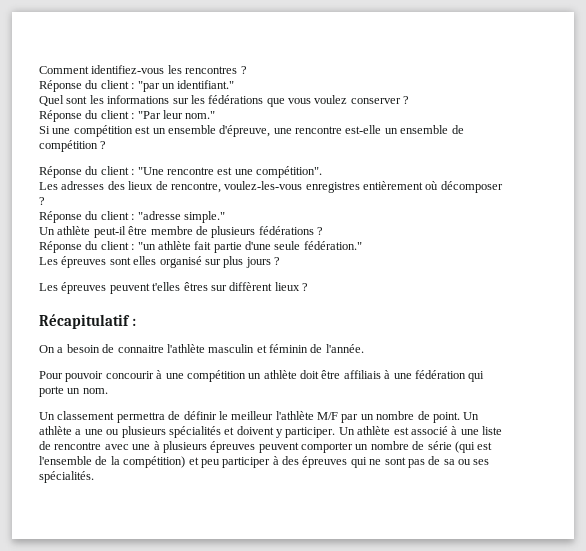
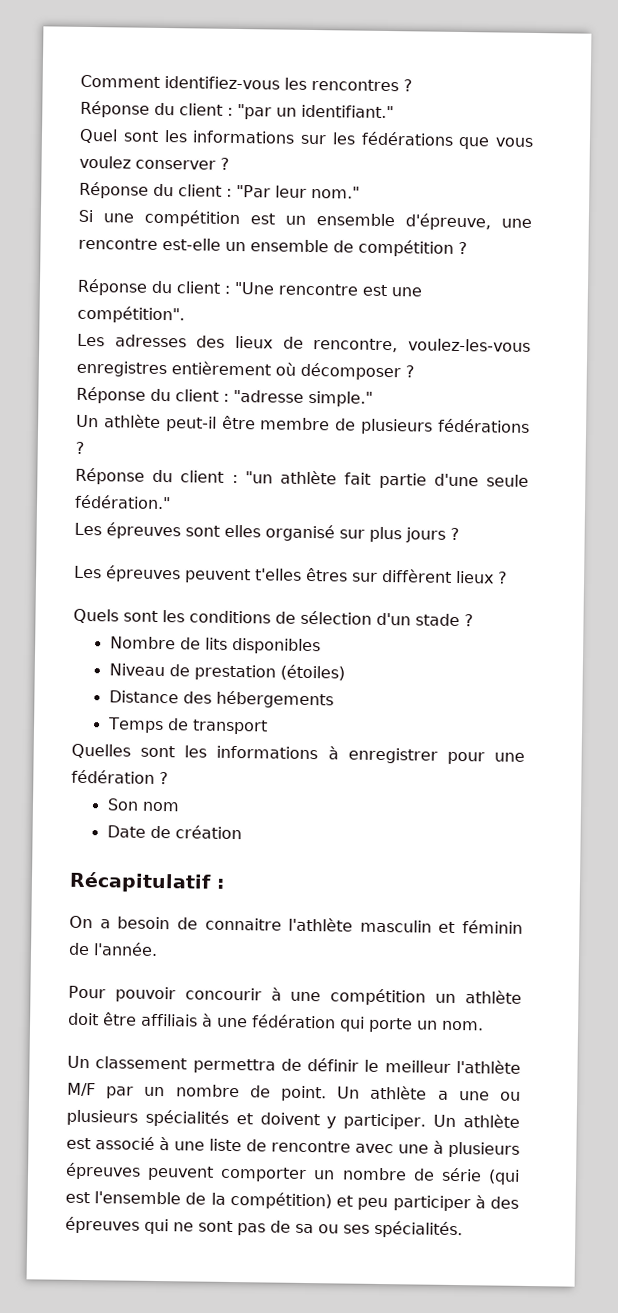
(308, 287) none -> [73,608,474,627] [109,636,321,655] [108,663,345,681] [108,690,334,709] [106,717,268,735] [71,743,525,765] [71,769,169,785] [106,798,180,812] [106,825,242,840] // Quels sont les conditions de sélection d'un stade ? // Nombre de lits disponibles // Niveau de prestation (étoiles) // Distance des hébergements // Temps de transport // Quelles sont les informations à enregistrer pour une fédération ? // Son nom // Date de création

